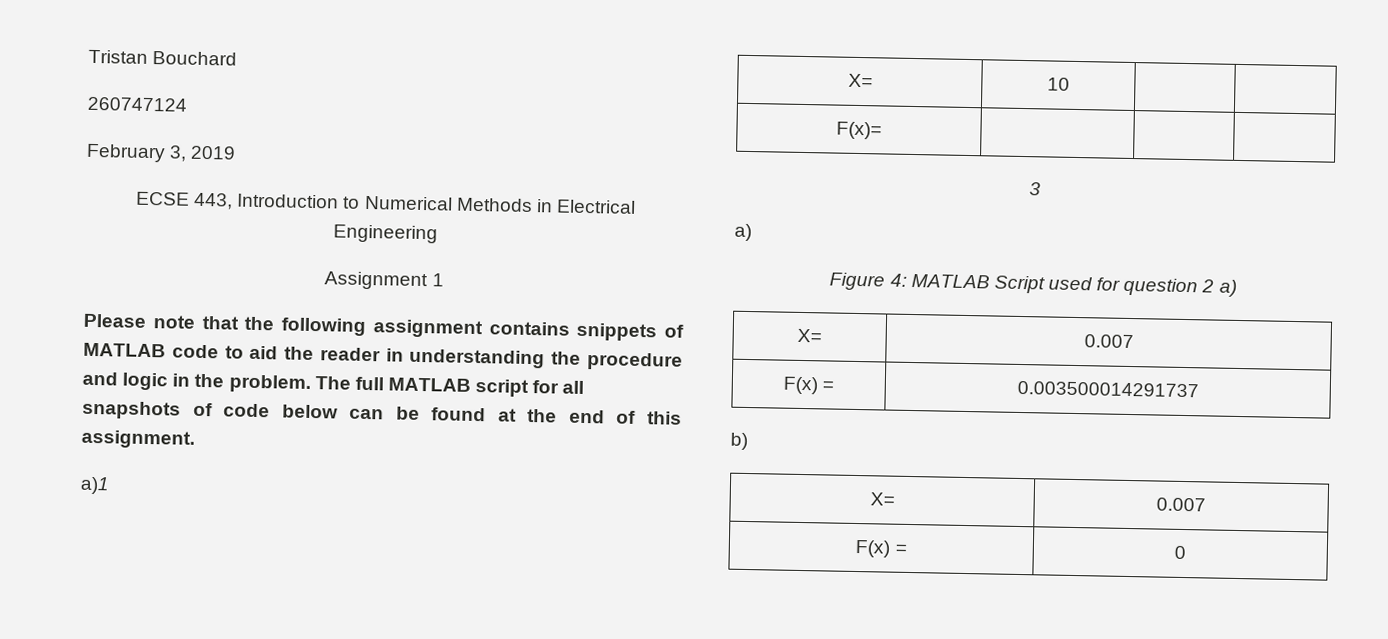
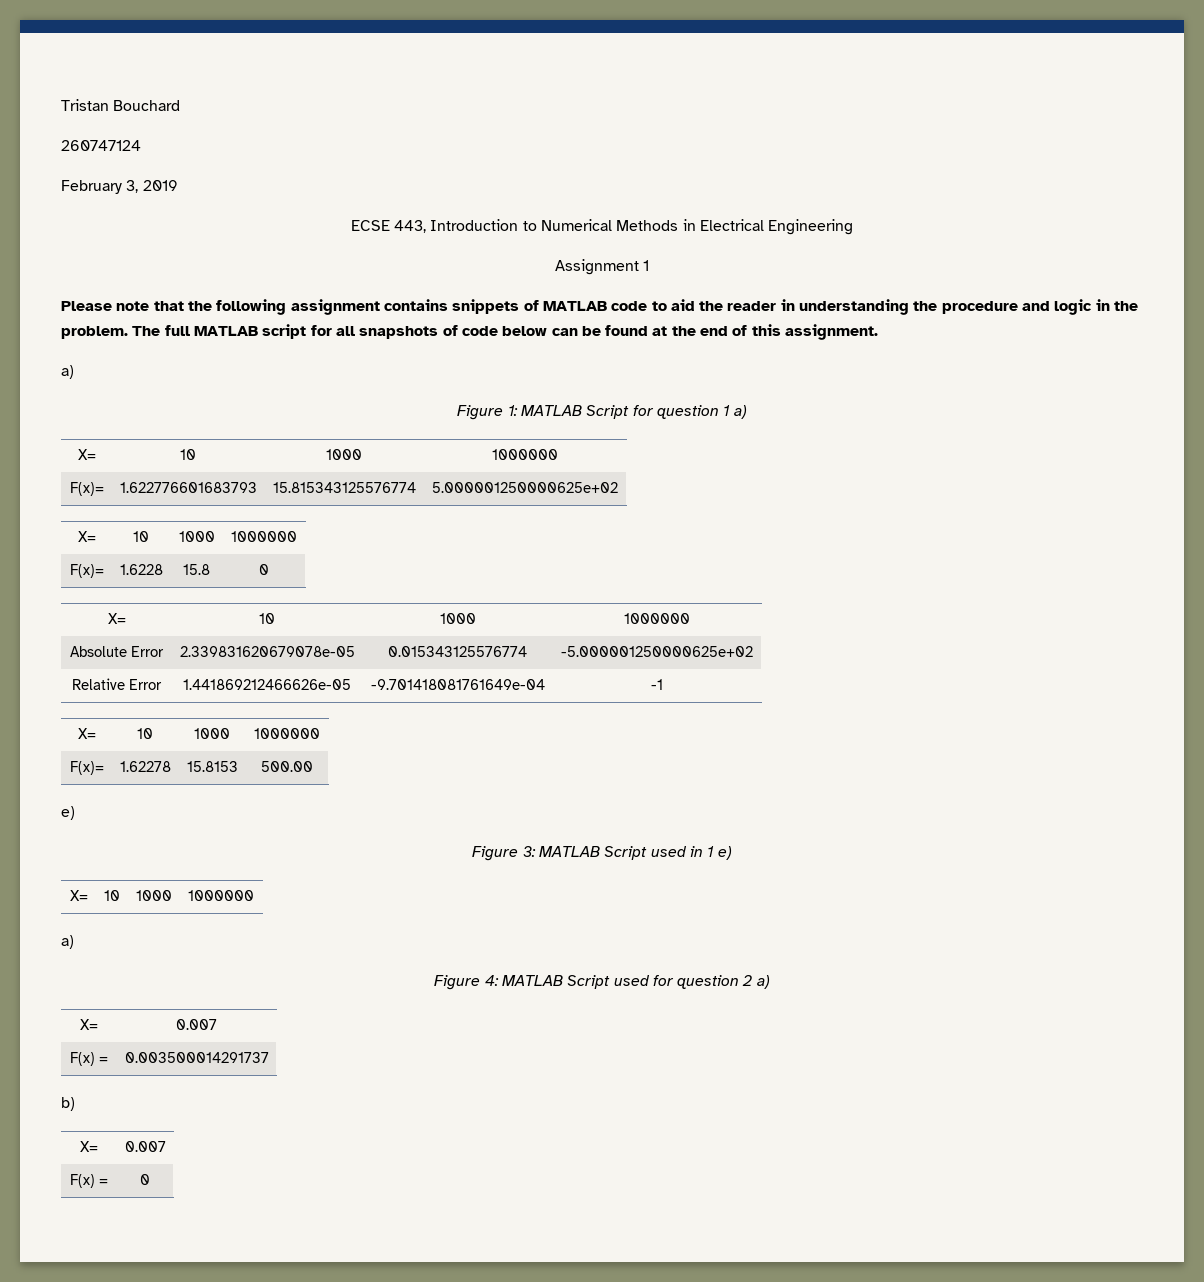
[80,476,110,495] [847,73,873,88] [1047,77,1070,91] [836,121,882,140] [1029,182,1041,196] a)1 // X= | 10 | | // F(x)= | | | // 3 -> [61,365,74,379] [457,405,747,420] [77,449,96,460] [180,449,196,460] [326,449,362,460] [492,449,558,460] [69,482,104,496] [119,482,257,493] [272,482,416,493] [432,482,618,493] [77,531,96,542] [133,531,149,542] [178,531,215,542] [231,531,297,542] [69,564,104,578] [119,564,163,575] [183,564,210,575] [259,564,269,575] [107,613,126,624] [259,613,275,624] [439,613,476,624] [624,613,690,624] [70,646,164,657] [179,646,355,657] [388,646,527,657] [561,646,753,657] [72,678,162,690] [183,679,351,690] [370,679,545,690] [651,679,663,690] [77,728,96,739] [137,728,153,739] [194,728,230,739] [254,728,320,739] [69,761,104,775] [119,761,171,772] [186,761,238,772] [261,761,313,772] [61,806,75,820] [472,846,732,861] [69,890,88,901] [103,890,120,901] [135,890,172,901] [188,890,254,901] a) // Figure 1: MATLAB Script for question 1 a) // X= | 10 | 1000 | 1000000 // F(x)= | 1.622776601683793 | 15.815343125576774 | 5.000001250000625e+02 // X= | 10 | 1000 | 1000000 // F(x)= | 1.6228 | 15.8 | 0 // X= | 10 | 1000 | 1000000 // Absolute Error | 2.339831620679078e-05 | 0.015343125576774 | -5.000001250000625e+02 // Relative Error | 1.441869212466626e-05 | -9.701418081761649e-04 | -1 // X= | 10 | 1000 | 1000000 // F(x)= | 1.62278 | 15.8153 | 500.00 // e) // Figure 3: MATLAB Script used in 1 e) // X= | 10 | 1000 | 1000000

